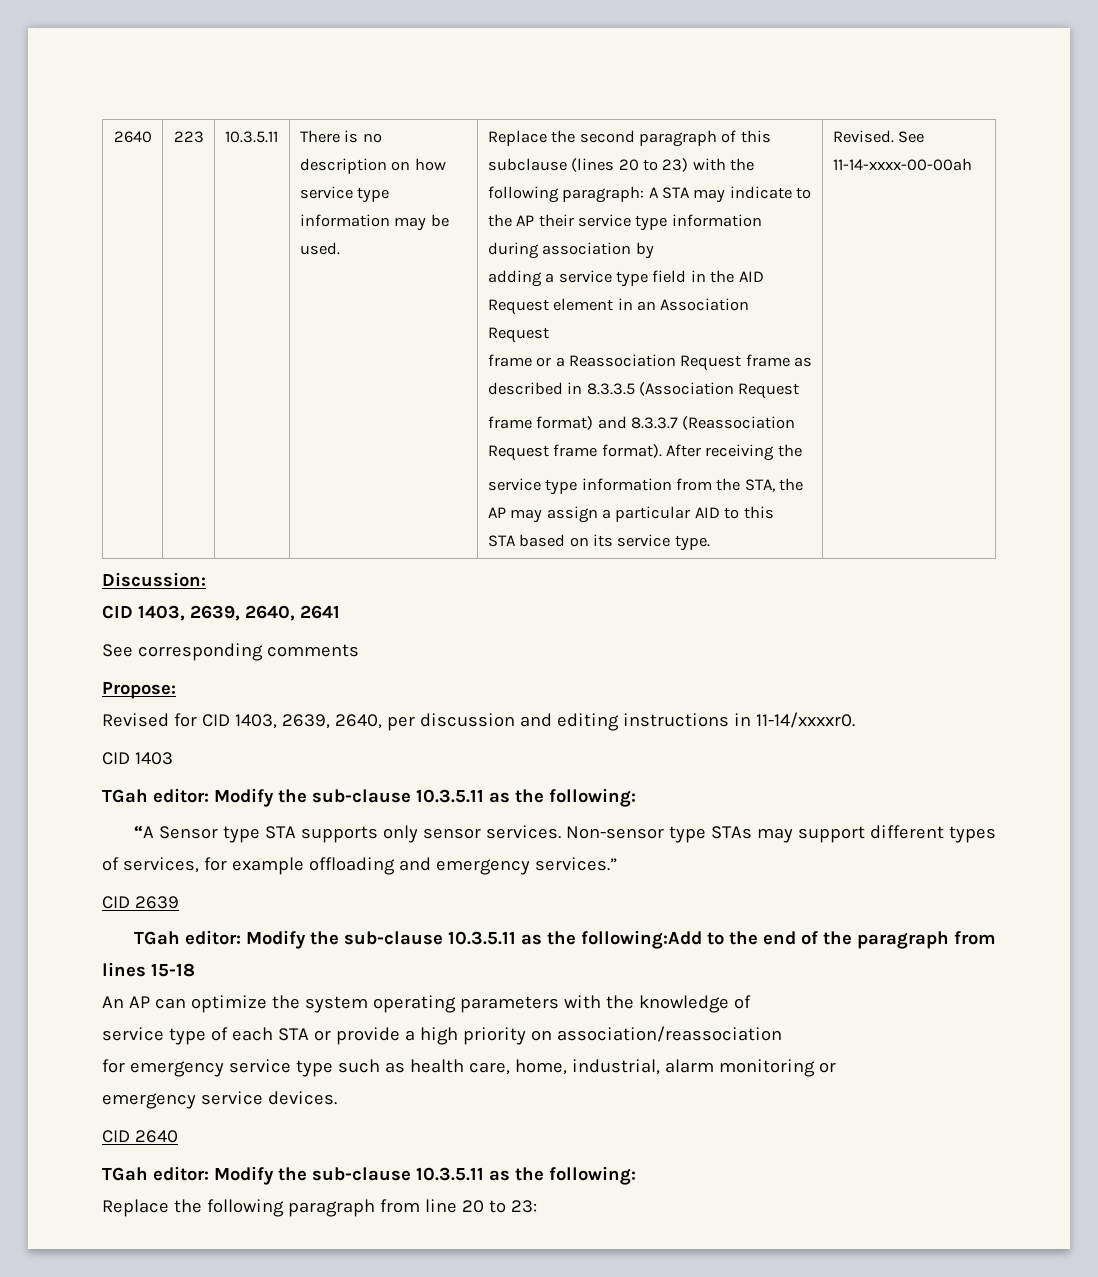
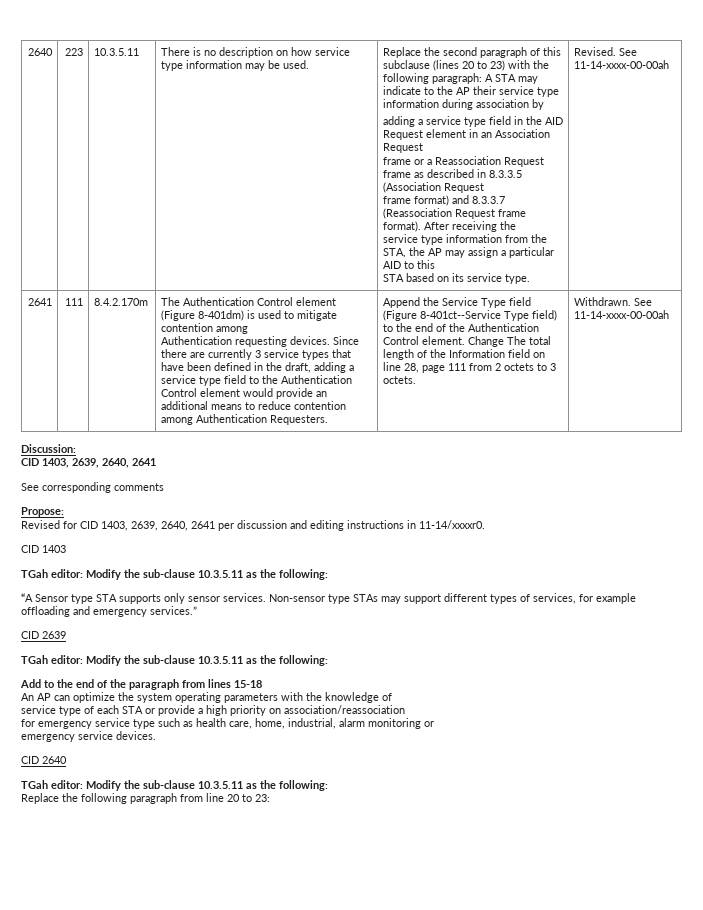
(972, 164) none -> [28,298,53,306] [65,298,84,306] [93,298,148,306] [160,297,336,306] [160,310,337,321] [160,323,248,334] [160,336,359,347] [160,349,351,360] [160,362,354,373] [160,375,352,386] [160,388,327,399] [160,401,346,410] [160,414,328,425] [382,297,531,308] [382,310,557,321] [382,323,539,332] [382,336,551,347] [382,349,545,360] [382,362,556,373] [382,376,416,384] [573,297,652,306] [573,310,669,319] // 2641 | 111 | 8.4.2.170m | The Authentication Control element (Figure 8-401dm) is used to mitigate contention among // Authentication requesting devices. Since there are currently 3 service types that have been defined in the draft, adding a service type field to the Authentication Control element would provide an additional means to reduce contention among Authentication Requesters. | Append the Service Type field (Figure 8-401ct--Service Type field) to the end of the Authentication Control element. Change The total length of the Information field on line 28, page 111 from 2 octets to 3 octets. | Withdrawn. See 11-14-xxxx-00-00ah
(382, 721) none -> [191,521,215,529] 2641
[580,930,702,949] following:Add -> [279,655,328,666] [20,679,41,688] following: // Add

